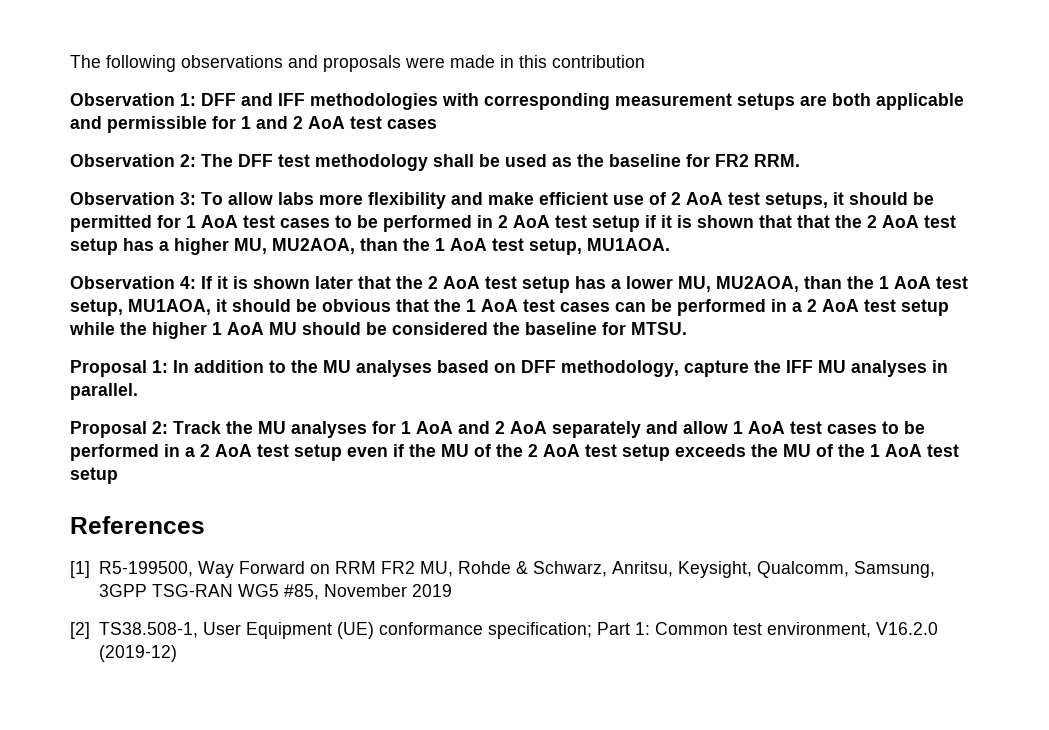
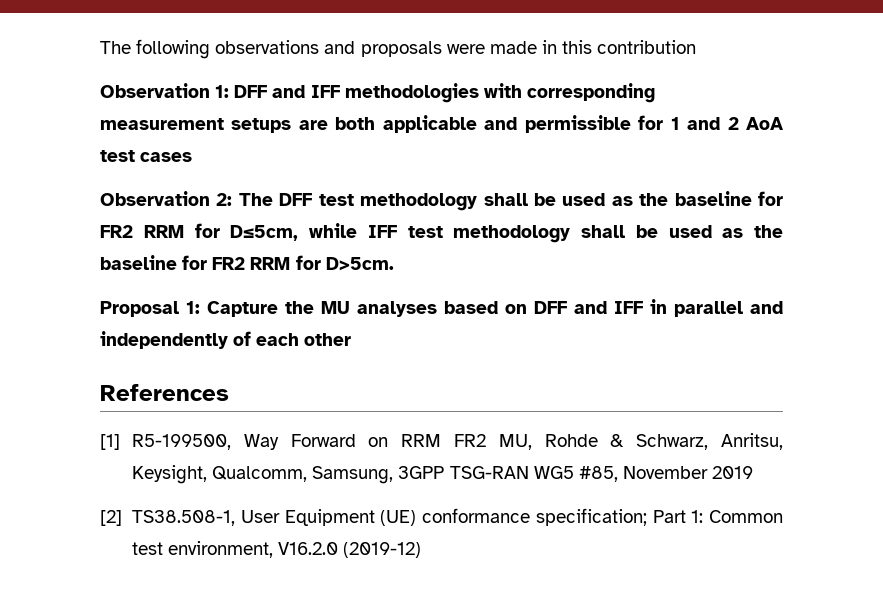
[754,154,800,167] [70,192,934,209] [70,215,956,232] [70,238,670,255] [70,276,968,293] [70,299,949,316] [69,322,687,339] RRM. // Observation 3: To allow labs more flexibility and make efficient use of 2 AoA test setups, it should be permitted for 1 AoA test cases to be performed in 2 AoA test setup if it is shown that that the 2 AoA test setup has a higher MU, MU2AOA, than the 1 AoA test setup, MU1AOA. // Observation 4: If it is shown later that the 2 AoA test setup has a lower MU, MU2AOA, than the 1 AoA test setup, MU1AOA, it should be obvious that the 1 AoA test cases can be performed in a 2 AoA test setup while the higher 1 AoA MU should be considered the baseline for MTSU. -> [143,223,783,243] [100,255,394,271] RRM for D≤5cm, while IFF test methodology shall be used as the baseline for FR2 RRM for D>5cm.
[173,360,286,373] In addition to -> [207,301,278,317] Capture
[561,360,948,377] [70,383,138,400] [70,421,925,438] [70,444,959,461] [70,467,118,484] methodology, capture the IFF MU analyses in parallel. // Proposal 2: Track the MU analyses for 1 AoA and 2 AoA separately and allow 1 AoA test cases to be performed in a 2 AoA test setup even if the MU of the 2 AoA test setup exceeds the MU of the 1 AoA test setup -> [574,299,783,317] [100,331,352,349] and IFF in parallel and independently of each other

